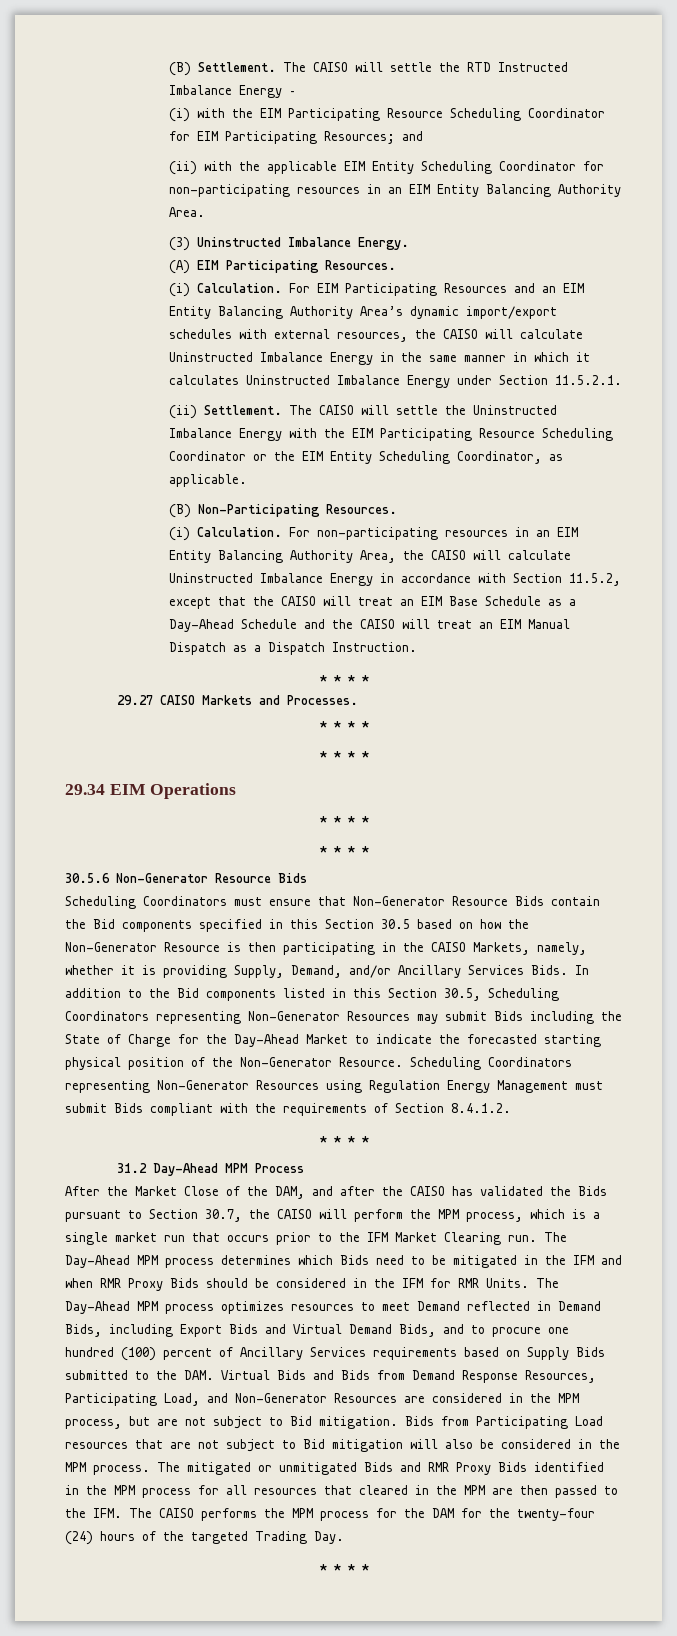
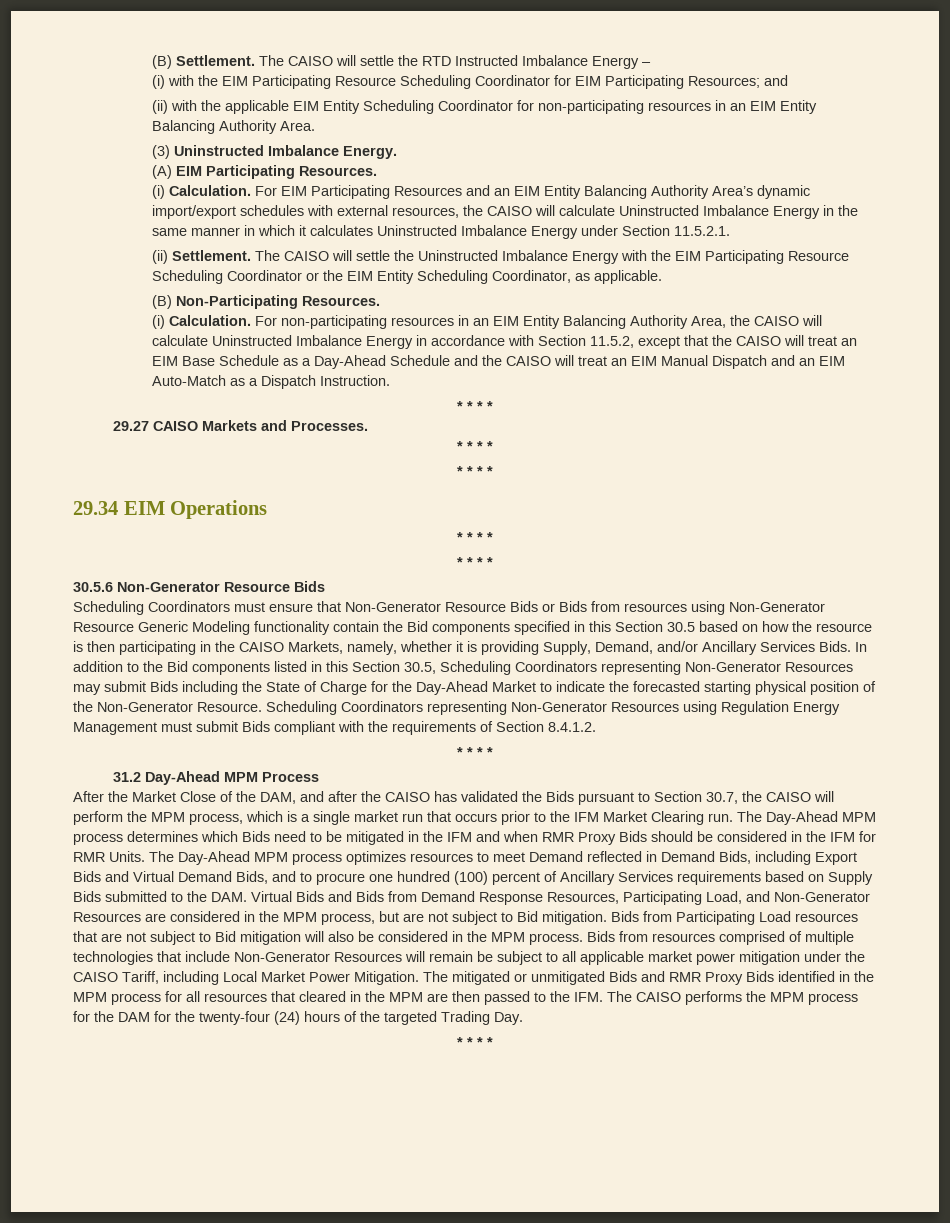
(226, 648) none -> [771,355,846,366] [152,375,227,386] and an EIM Auto-Match
(544, 901) none -> [542,601,825,615] [73,621,330,635] or Bids from resources using Non-Generator Resource Generic Modeling functionality
[65,942,220,952] Non-Generator Resource -> [816,623,872,632] resource
(150, 1470) none -> [587,931,854,945] [73,951,865,965] [73,971,419,985] Bids from resources comprised of multiple technologies that include Non-Generator Resources will remain be subject to all applicable market power mitigation under the CAISO Tariff, including Local Market Power Mitigation.

